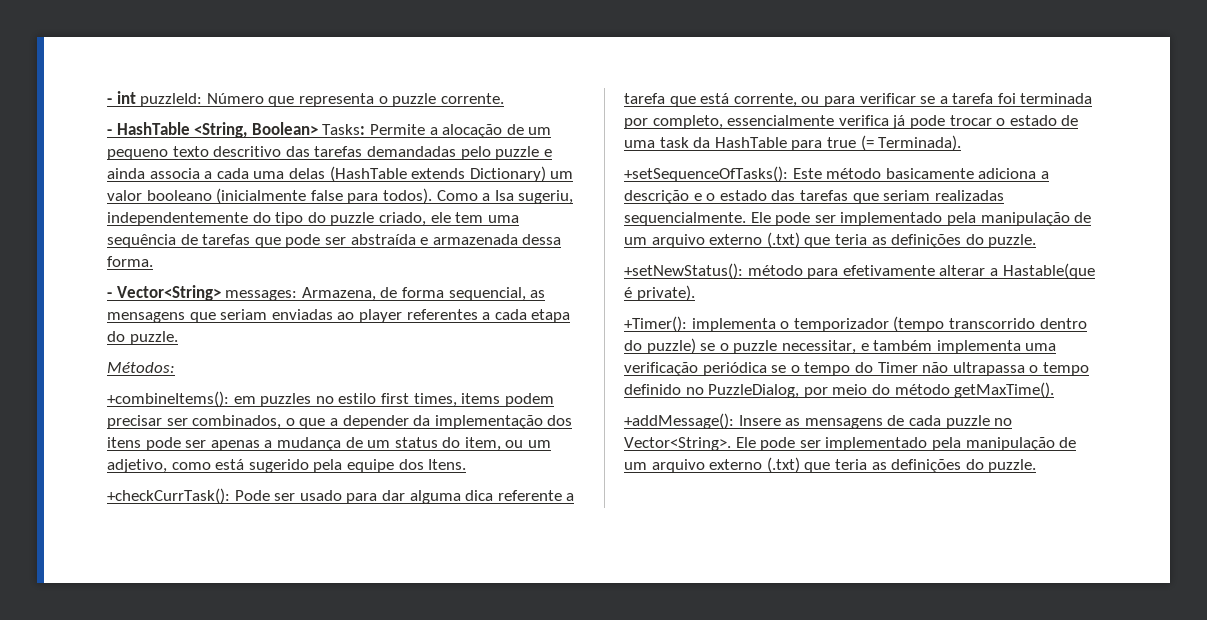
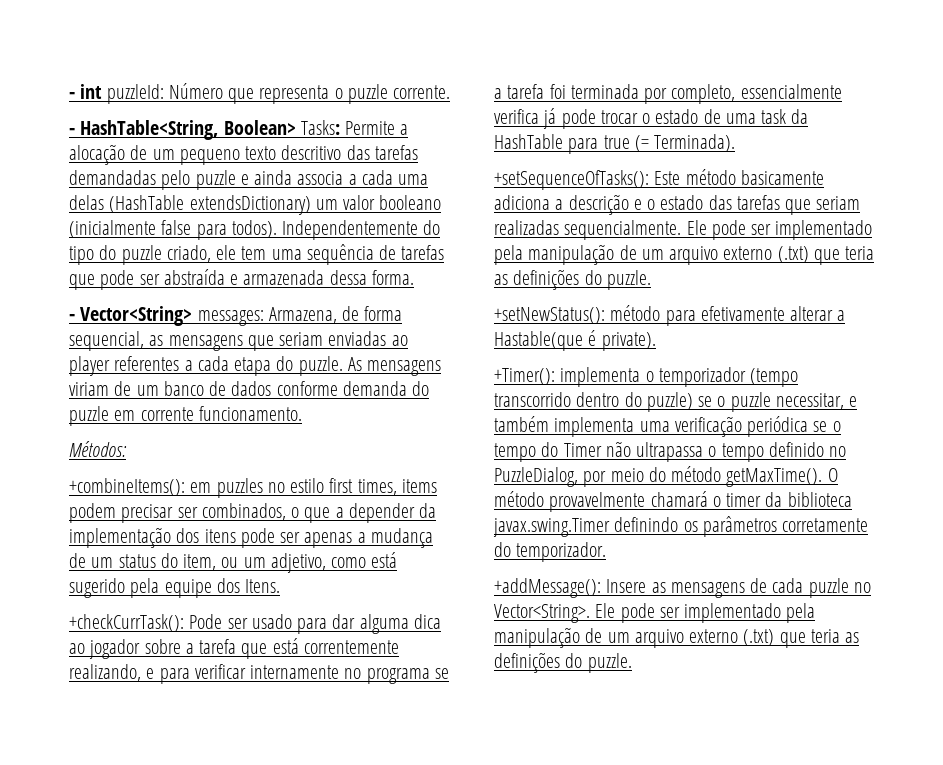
[116,122,248,138] HashTable <String, -> [80,120,219,140] HashTable<String,
[411,166,546,182] extends Dictionary) -> [189,195,311,215] extendsDictionary)
[436,190,574,204] [107,212,248,226] Como a Isa sugeriu, independentemente -> [282,220,419,240] Independentemente
(178, 338) none -> [347,357,442,376] [69,381,430,396] [69,406,302,426] As mensagens viriam de um banco de dados conforme demanda do puzzle em corrente funcionamento.
[497,490,562,501] referente -> [69,639,181,659] ao jogador sobre
[733,93,916,107] corrente, ou para verificar -> [303,640,399,654] [69,664,430,684] correntemente realizando, e para verificar internamente no programa
(1055, 390) none -> [827,468,838,482] [494,491,852,512] [493,516,869,537] [494,542,607,562] O método provavelmente chamará o timer da biblioteca javax.swing.Timer definindo os parâmetros corretamente do temporizador.

